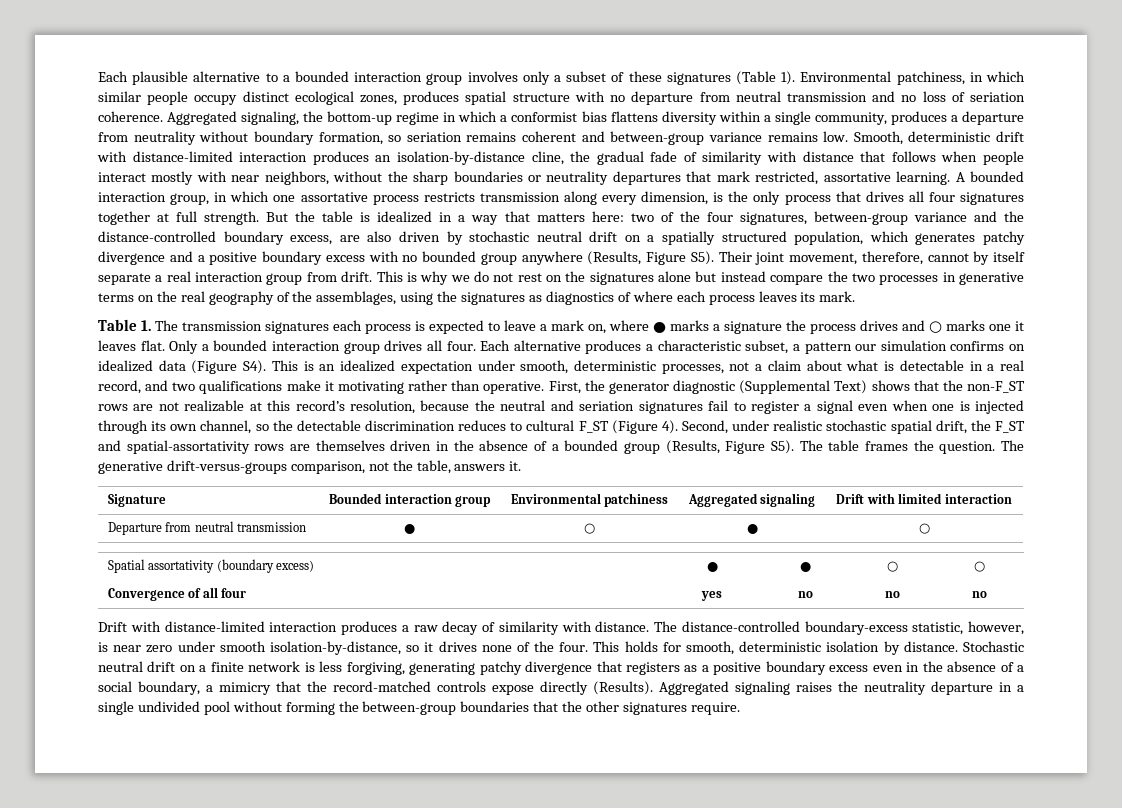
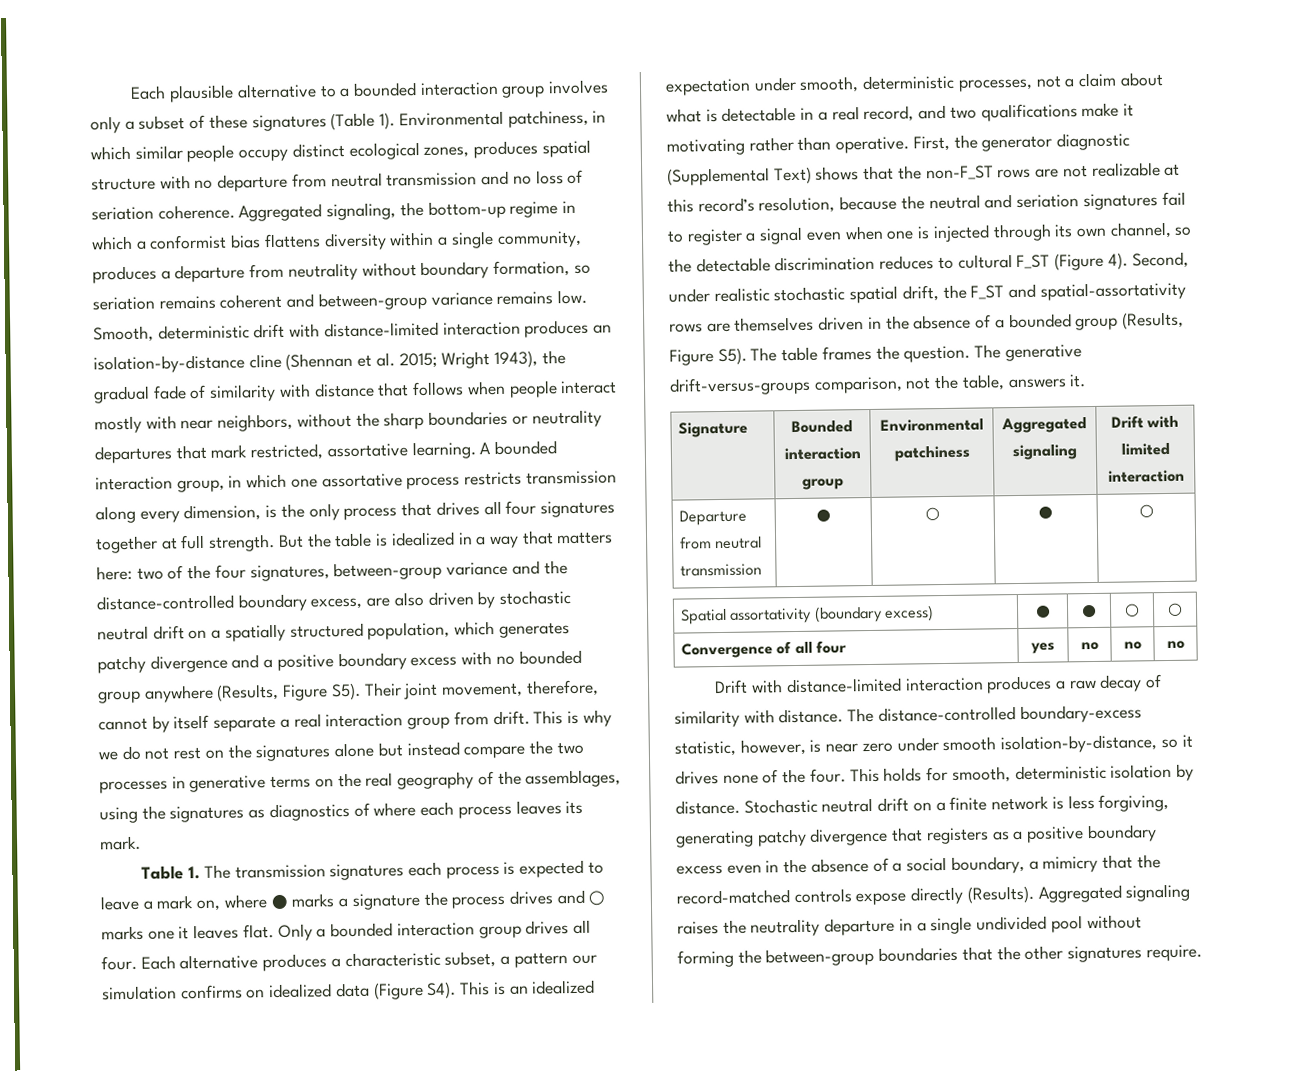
[531,151,564,165] cline, -> [248,350,539,371] cline (Shennan et al. 2015; Wright 1943),

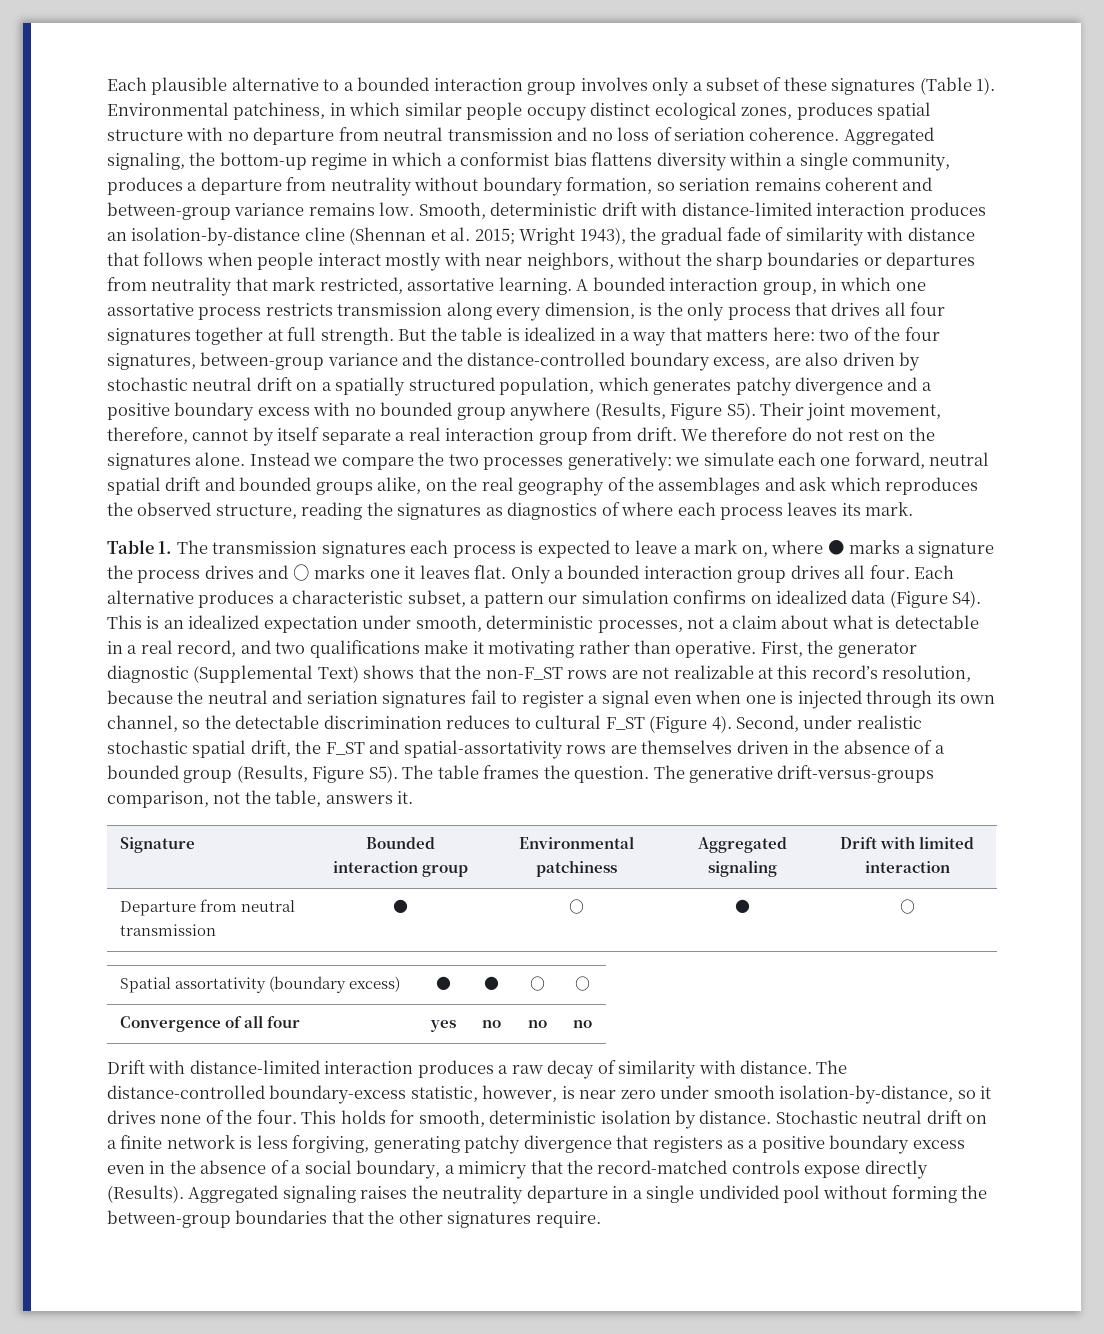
[531,409,602,428] [94,445,172,464] neutrality departures -> [886,252,976,270] [107,277,233,296] departures from neutrality
[533,709,612,727] [98,751,118,761] This is why we -> [681,427,788,441] We therefore
[334,741,460,758] alone but instead -> [195,452,338,466] alone. Instead we
[171,775,312,793] in generative terms -> [567,452,990,471] [107,477,422,495] generatively: we simulate each one forward, neutral spatial drift and bounded groups alike,
[525,769,622,788] [99,806,138,824] assemblages, using -> [658,477,979,495] [107,502,363,520] assemblages and ask which reproduces the observed structure, reading

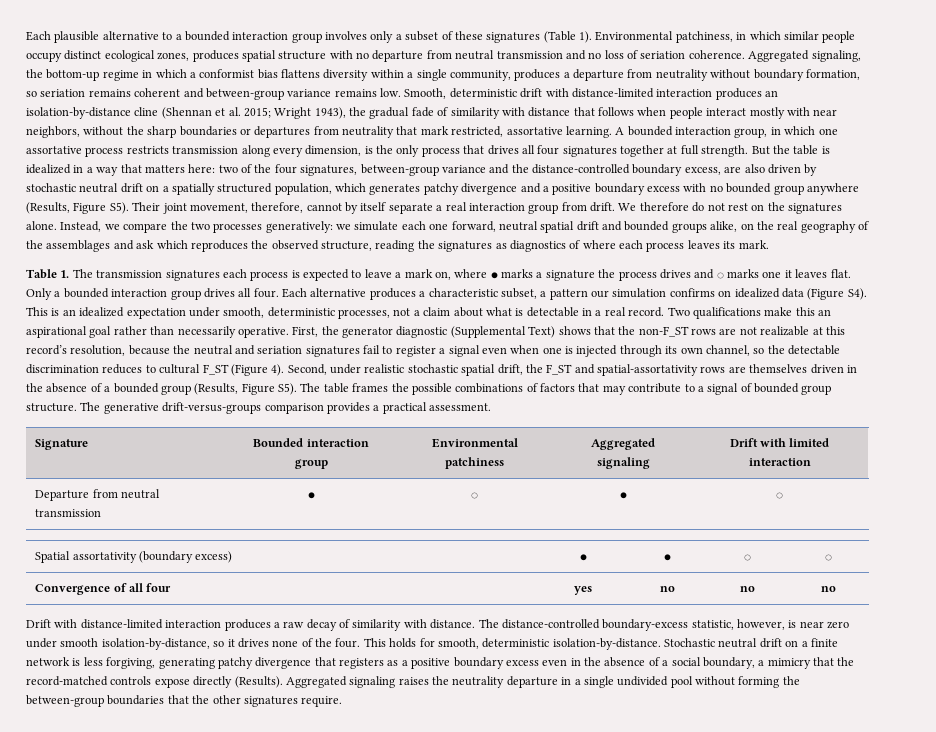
[249,452,310,466] Instead -> [60,221,102,232] Instead,
[177,640,575,658] record, and two qualifications make it motivating -> [628,307,831,319] [26,326,112,338] record. Two qualifications make this an aspirational goal
(672, 647) none -> [177,326,236,338] necessarily
[574,765,935,783] [107,790,414,808] question. The generative drift-versus-groups comparison, not the table, answers it. -> [411,383,832,395] [26,402,491,414] possible combinations of factors that may contribute to a signal of bounded group structure. The generative drift-versus-groups comparison provides a practical assessment.
[600,1110,772,1129] isolation by distance. -> [552,638,661,650] isolation-by-distance.

